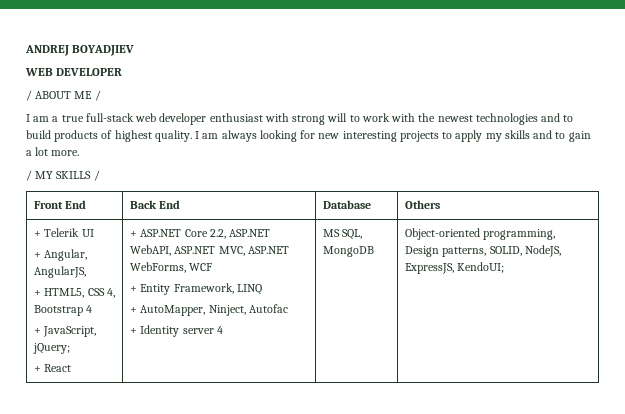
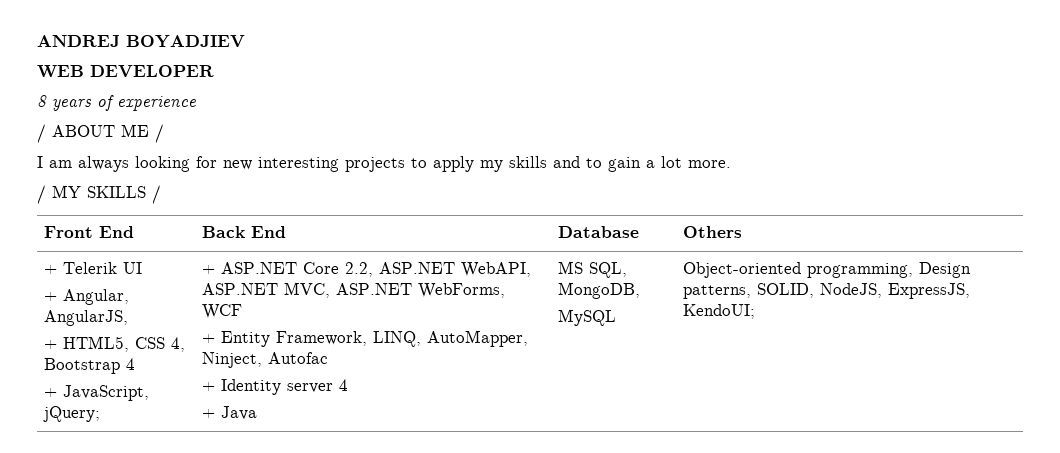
(123, 72) none -> [37,95,196,111] // 8 years of experience
[52,113,574,125] [26,130,219,142] a true full-stack web developer enthusiast with strong will to work with the newest technologies and to build products of highest quality. I am -> (72, 164) none
[34,364,72,372] // + React -> (100, 414) none
[236,284,262,295] [130,307,138,313] LINQ // + -> [372,331,421,347] LINQ,
(223, 330) none -> [201,406,257,420] // + Java
[323,246,375,257] MongoDB -> [557,282,640,299] [557,309,616,326] MongoDB, // MySQL

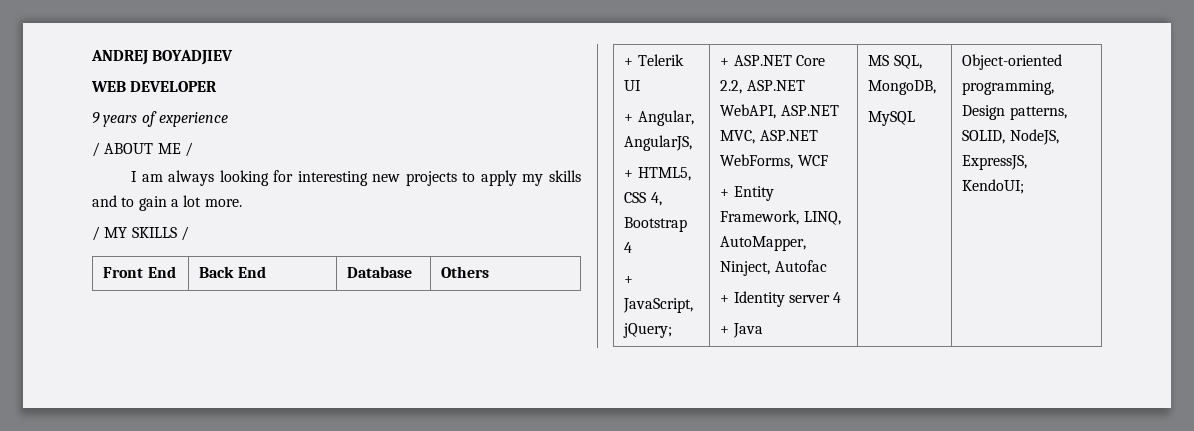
[37,95,47,107] 8 -> [92,112,100,124] 9
[223,157,339,172] new interesting -> [297,171,401,186] interesting new

